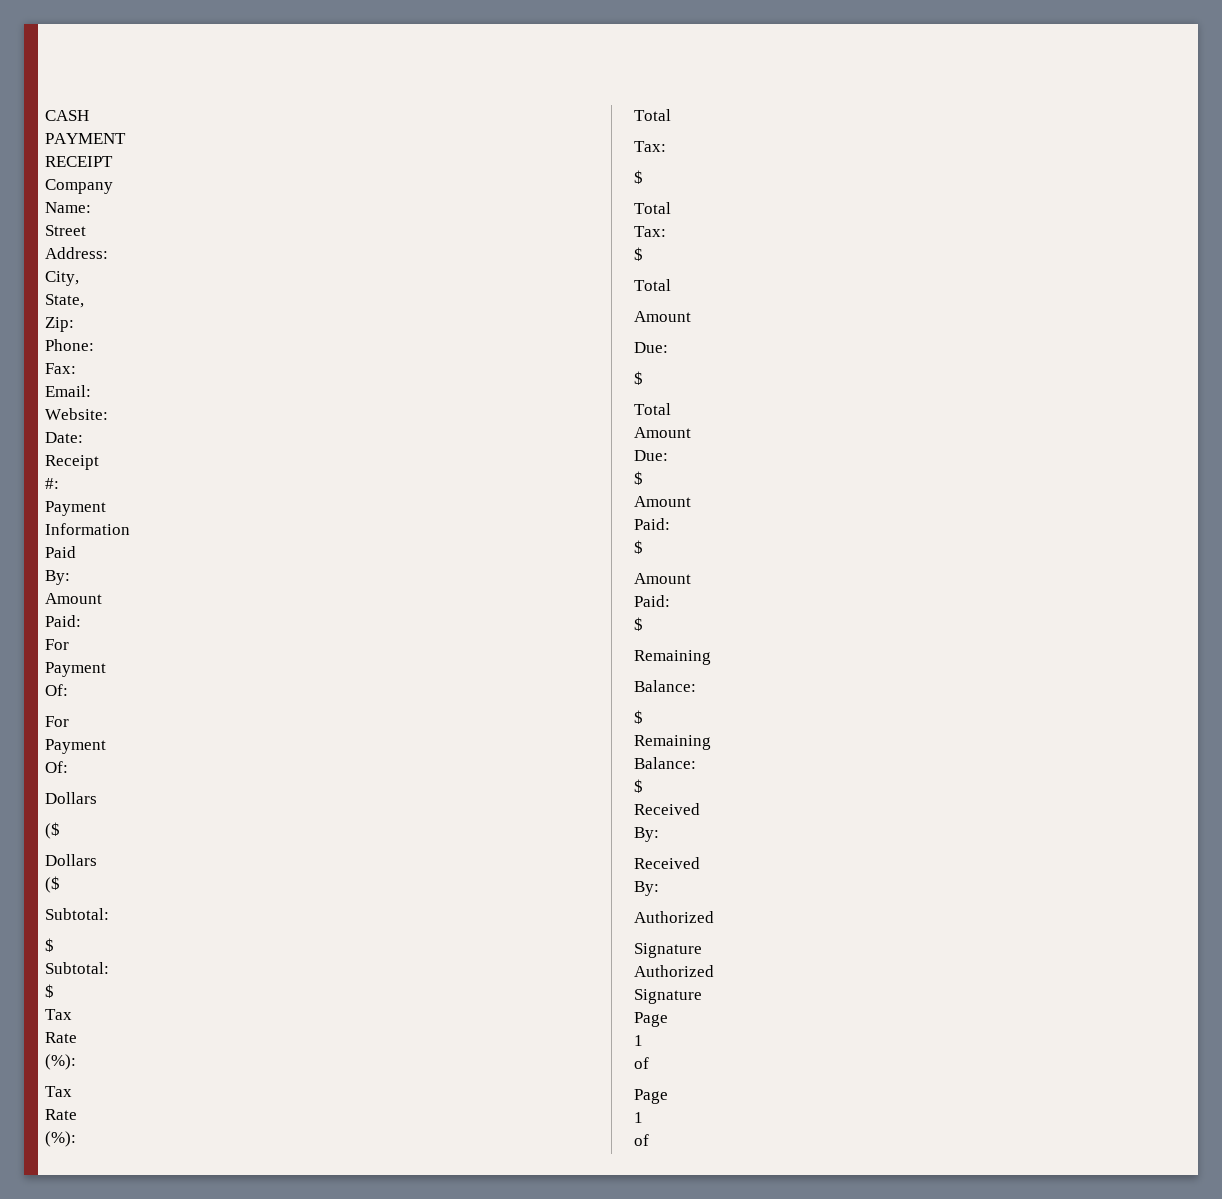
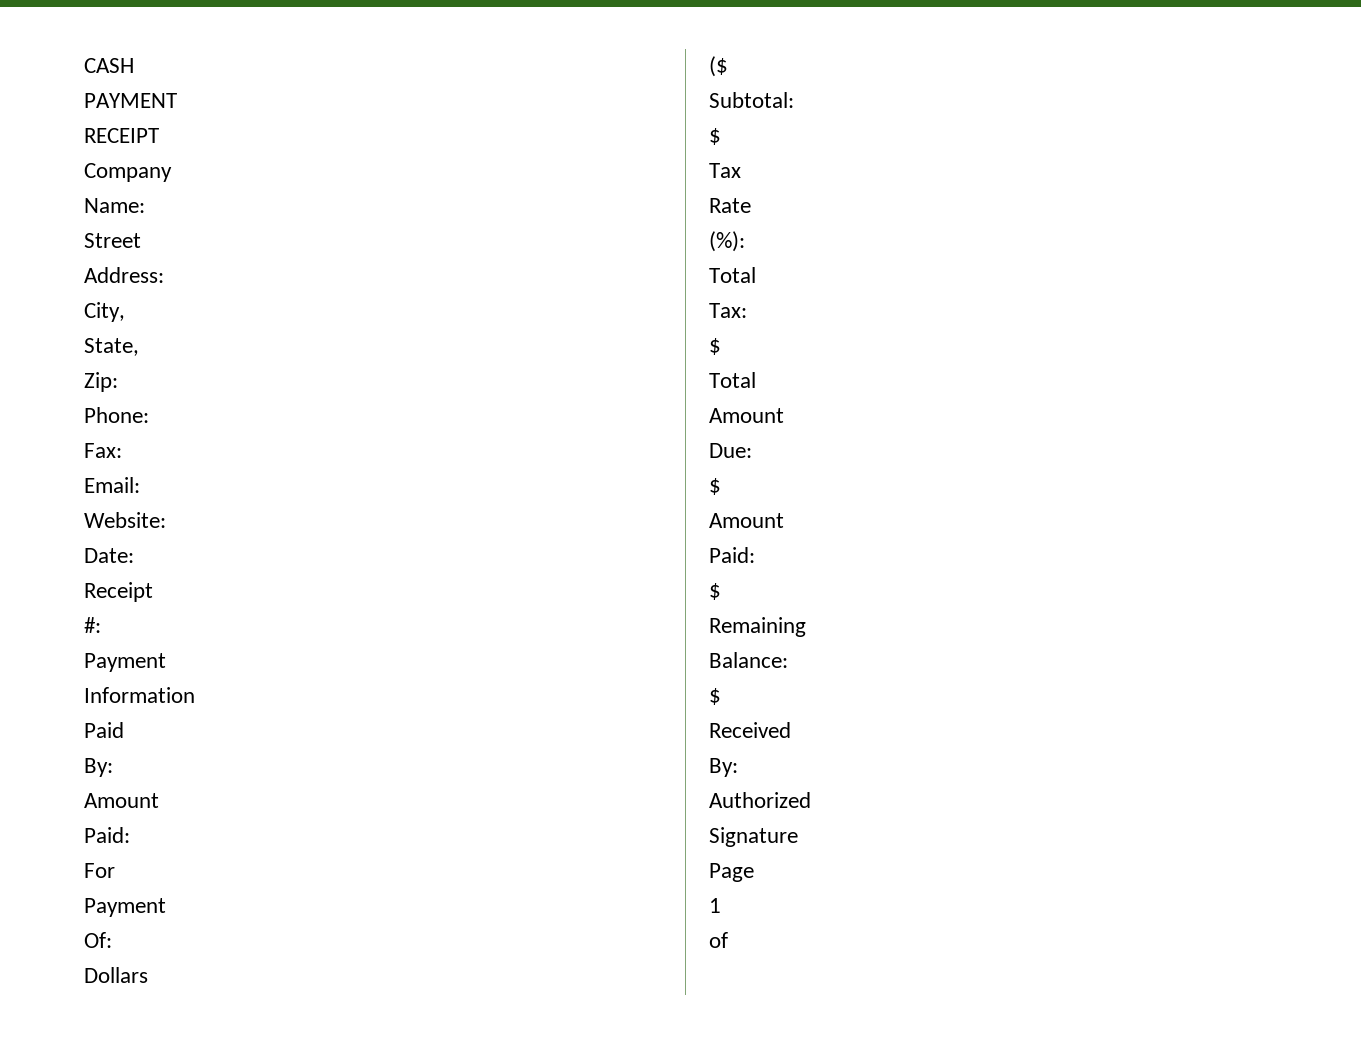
[45,716,69,727] [45,739,106,754] [45,761,68,773] [45,792,97,804] [45,822,60,839] [45,854,97,866] [45,876,60,893] [45,908,109,920] [45,938,54,952] // For // Payment // Of: // Dollars // ($ // Dollars // ($ // Subtotal: // $ -> [84,967,148,983] [709,56,728,77] // Dollars // ($
[45,1086,72,1097] [45,1109,77,1120] [45,1131,76,1147] [634,109,671,121] [634,141,666,152] [634,170,643,184] [634,202,671,214] [634,226,666,237] [634,247,643,261] [634,279,671,291] [634,311,691,322] [634,342,668,353] [634,371,643,385] [634,403,671,415] // Tax // Rate // (%): // Total // Tax: // $ // Total // Tax: // $ // Total // Amount // Due: // $ // Total -> [709,267,756,283] [709,303,747,318] [709,338,721,355] [709,372,756,388] // Total // Tax: // $ // Total
[634,573,691,584] [634,595,670,607] [634,617,643,631] [634,650,711,665] [634,680,696,692] [634,710,643,724] // Amount // Paid: // $ // Remaining // Balance: // $ -> (721, 591) none
[634,857,700,869] [634,881,659,896] [634,911,714,923] [634,943,702,958] // Received // By: // Authorized // Signature -> (738, 767) none
[634,1089,668,1104] [634,1112,643,1123] [634,1134,649,1146] // Page // 1 // of -> (728, 940) none

